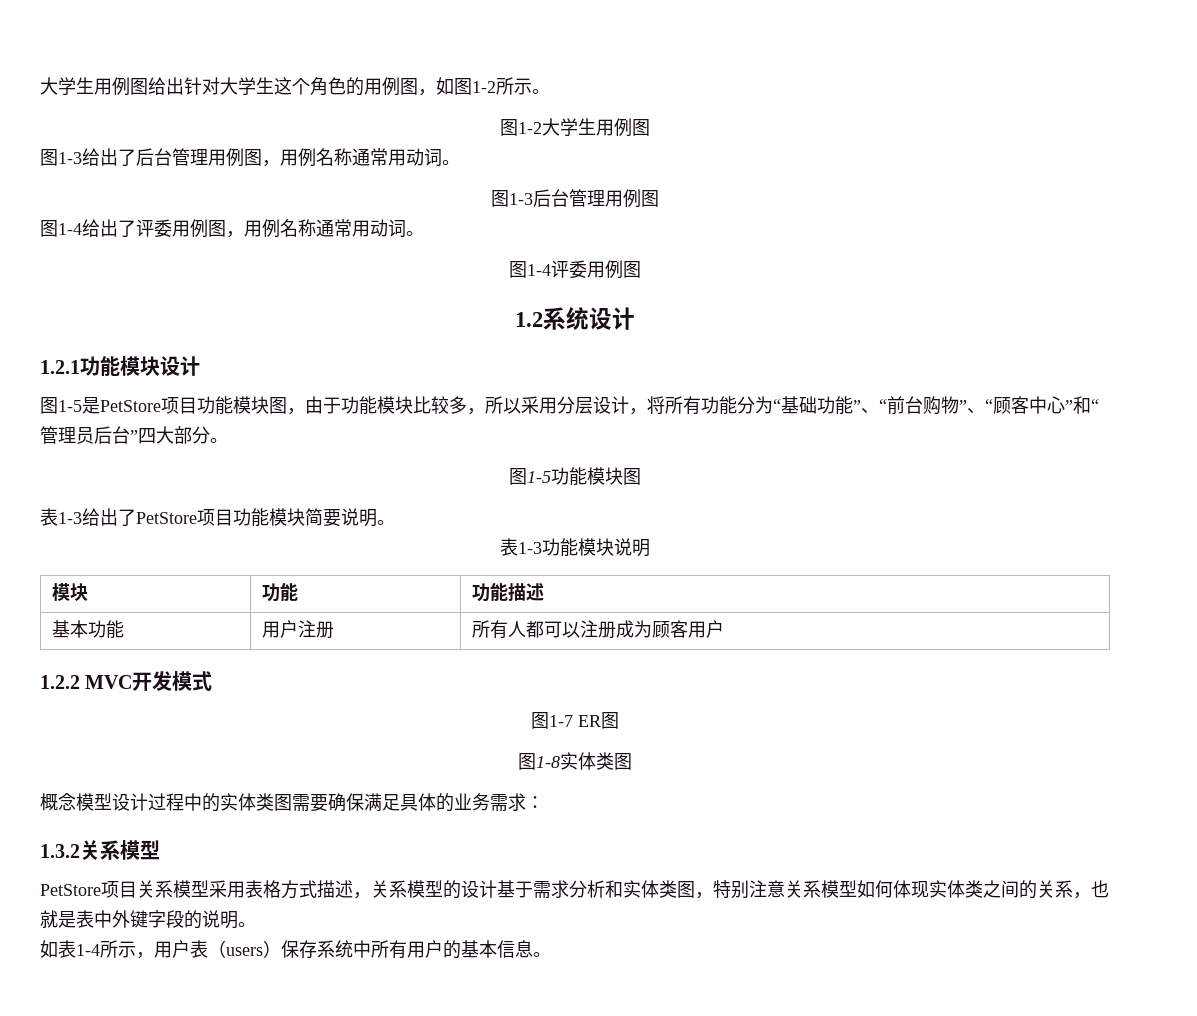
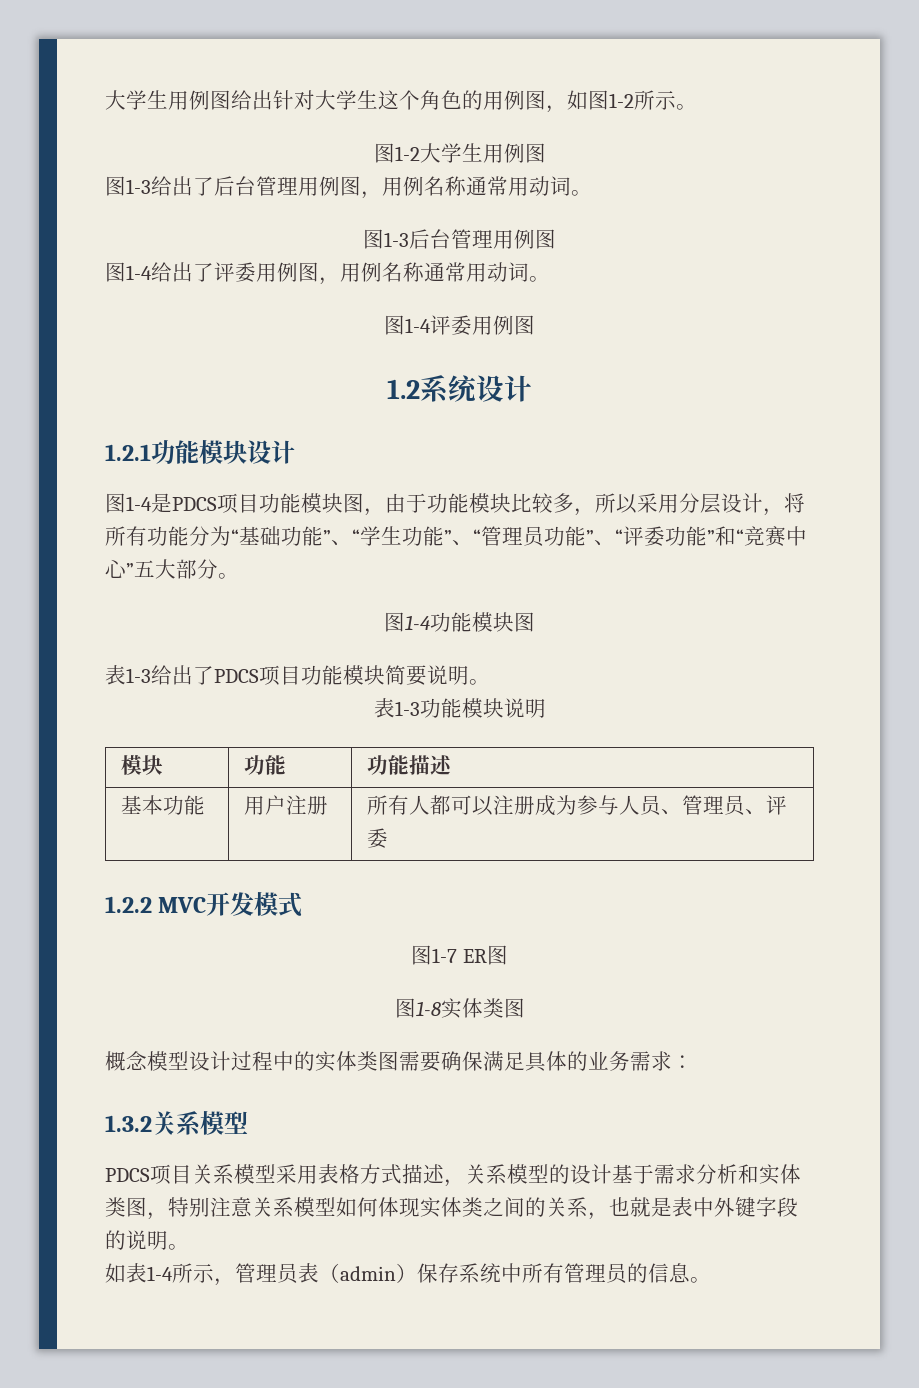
[58,397,161,414] 1-5是PetStore -> [126,493,217,513] 1-4是PDCS
[887,396,1099,415] [40,426,156,444] 前台购物”、“顾客中心”和“管理员后台”四 -> [360,526,807,547] [105,559,155,578] 学生功能”、“管理员功能”、“评委功能”和“竞赛中心”五
[527,471,551,483] 1-5 -> [405,615,430,630] 1-4
[136,512,197,524] PetStore -> [214,669,259,683] PDCS
[652,620,725,638] 顾客用户 -> [577,795,788,816] [367,828,389,849] 参与人员、管理员、评委
[40,884,101,896] PetStore -> [105,1168,150,1182] PDCS
[154,940,263,958] 用户表（users -> [235,1263,396,1284] 管理员表（admin
[407,940,497,959] 用户的基本 -> [564,1263,648,1284] 管理员的

